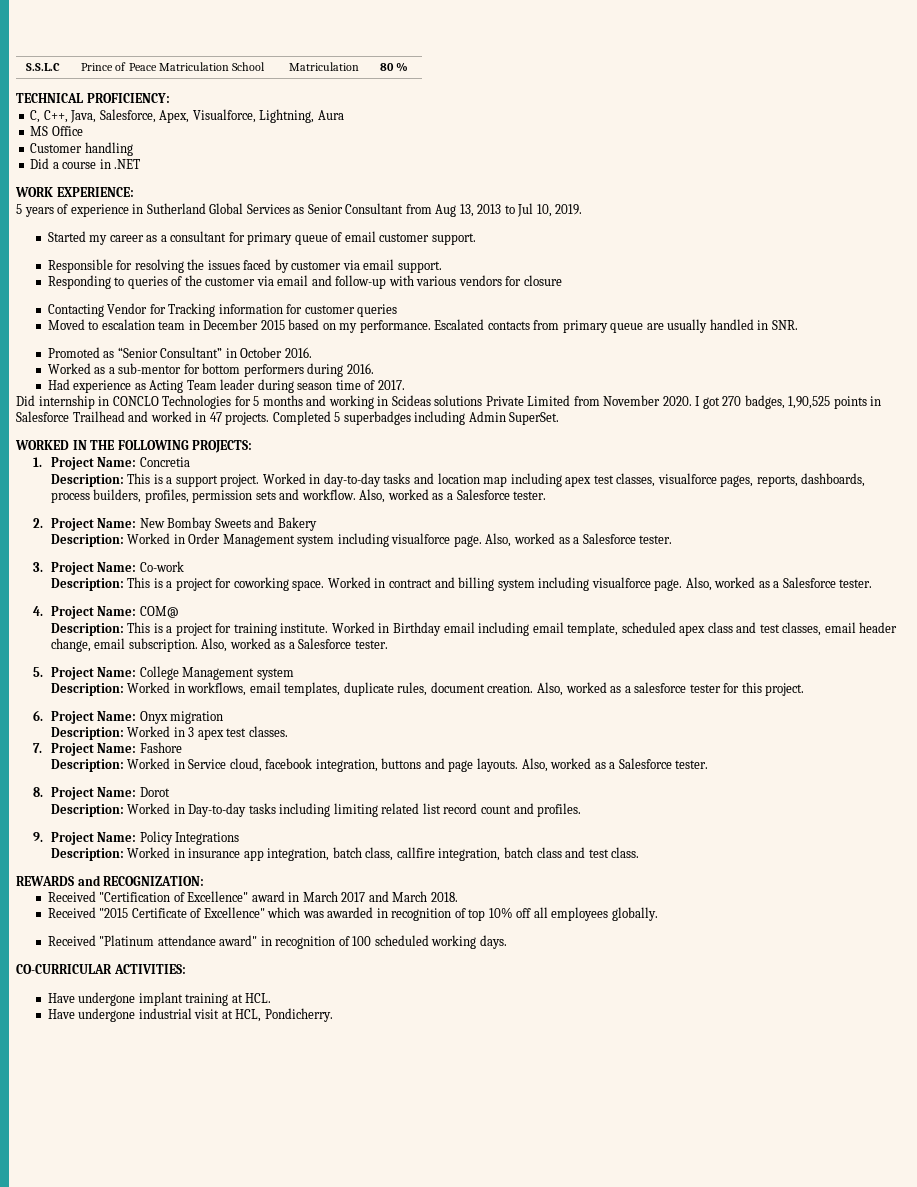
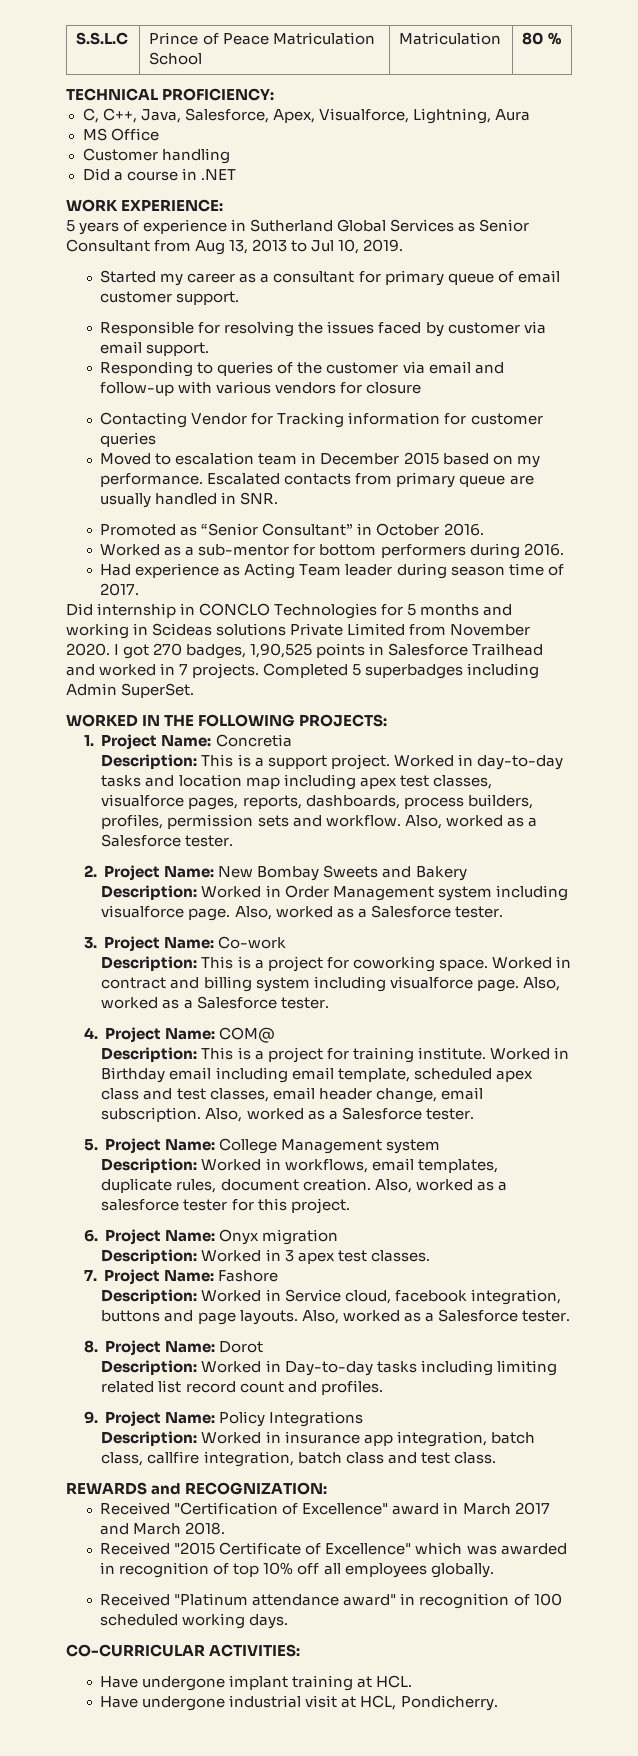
[209,412,222,422] 47 -> [179,664,189,675] 7

